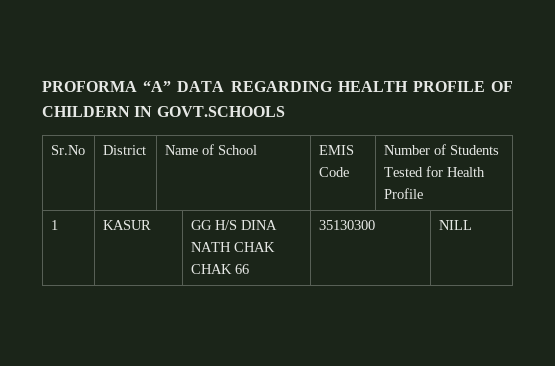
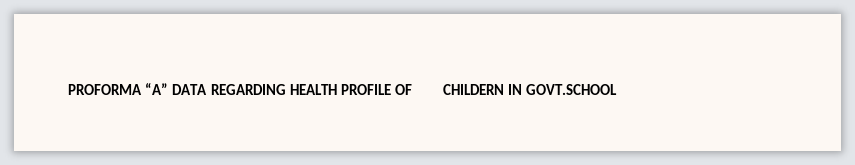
[156,106,285,117] [50,145,85,155] [102,145,146,155] [164,144,257,155] [318,145,354,155] [318,167,349,177] [383,144,499,155] [383,166,485,177] [383,188,423,199] [50,220,58,230] [102,220,151,230] [190,220,277,230] [190,242,275,252] [190,264,249,274] [318,220,375,230] [438,220,472,230] GOVT.SCHOOLS // Sr.No | District | Name of School | EMIS Code | Number of Students Tested for Health Profile // 1 | KASUR | GG H/S DINA NATH CHAK CHAK 66 | 35130300 | NILL -> [525,84,617,95] GOVT.SCHOOL

